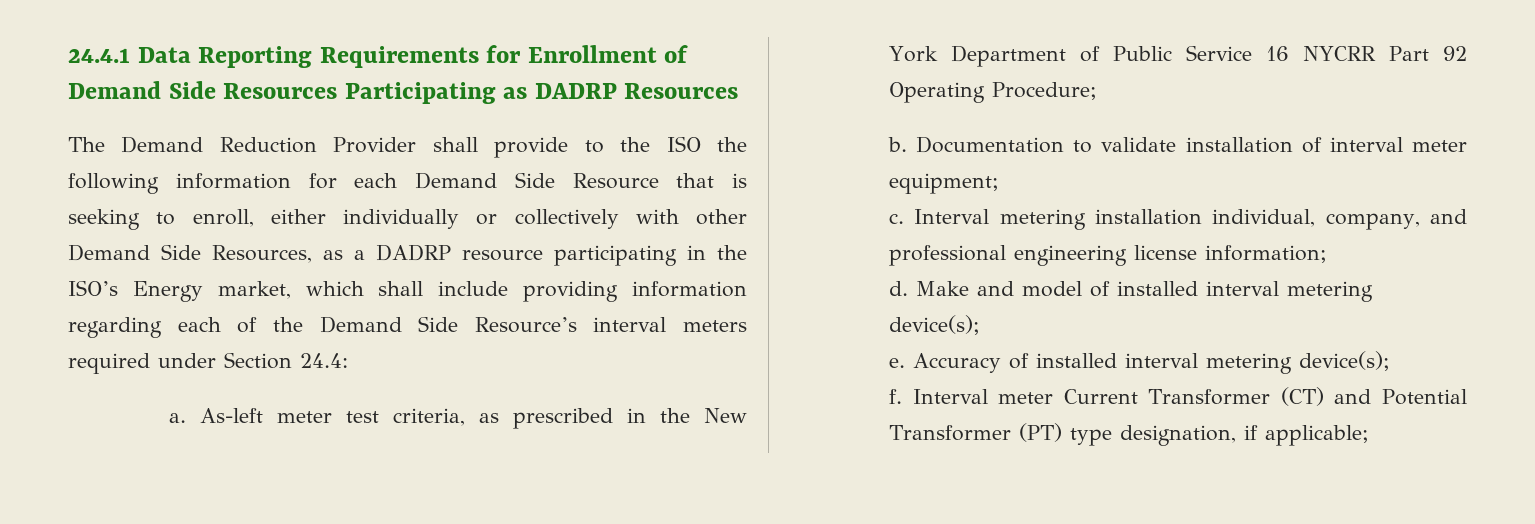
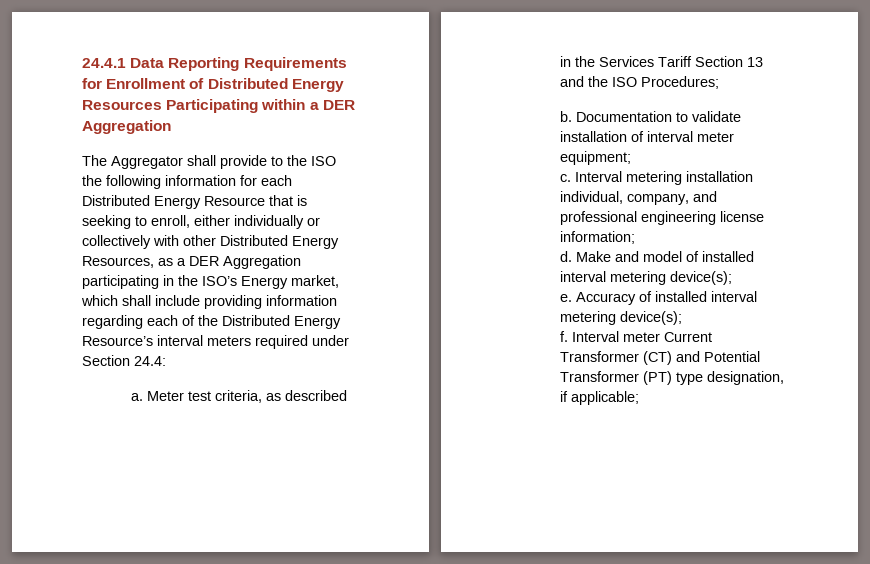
[68,81,739,104] [68,136,417,153] Demand Side Resources Participating as DADRP Resources // The Demand Reduction Provider -> [207,78,344,92] [82,99,355,113] [82,120,171,134] [82,155,183,169] Distributed Energy Resources Participating within a DER Aggregation // The Aggregator
[415,172,555,189] Demand Side -> [82,195,201,209] Distributed Energy
[68,244,201,261] Demand Side -> [220,235,339,249] Distributed Energy
[376,244,543,261] DADRP resource -> [189,255,301,269] DER Aggregation
[319,316,459,333] Demand Side -> [222,315,341,329] Distributed Energy
[199,408,332,423] As-left meter -> [146,391,184,401] Meter
[512,408,747,429] [888,45,1467,67] [888,82,1097,103] prescribed in the New York Department of Public Service 16 NYCRR Part 92 Operating Procedure; -> [284,390,347,401] [559,56,763,67] [559,76,719,89] described in the Services Tariff Section 13 and the ISO Procedures;

